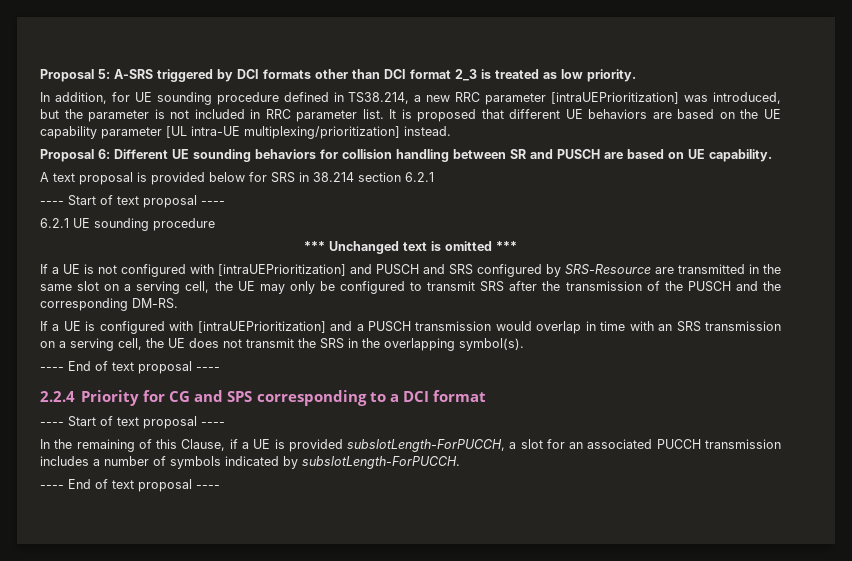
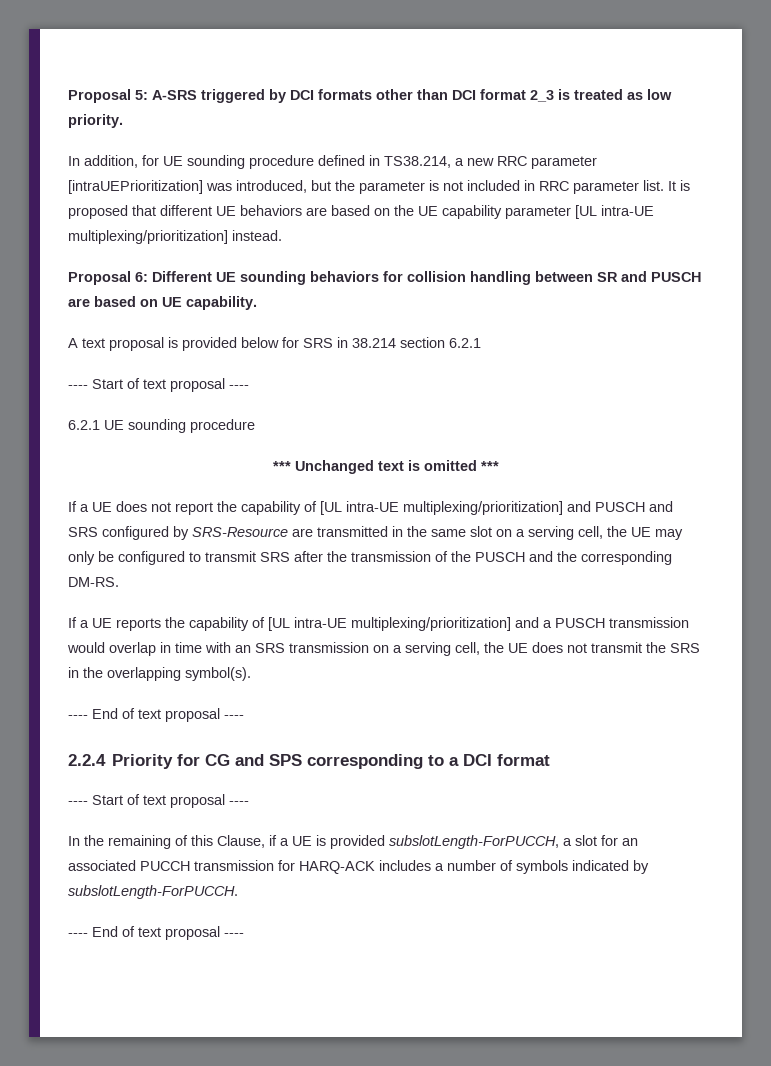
[84,264,346,277] is not configured with [intraUEPrioritization] -> [116,501,563,515] does not report the capability of [UL intra-UE multiplexing/prioritization]
[85,321,326,334] is configured with [intraUEPrioritization] -> [116,617,511,631] reports the capability of [UL intra-UE multiplexing/prioritization]
(782, 444) none -> [278,860,375,874] for HARQ-ACK

